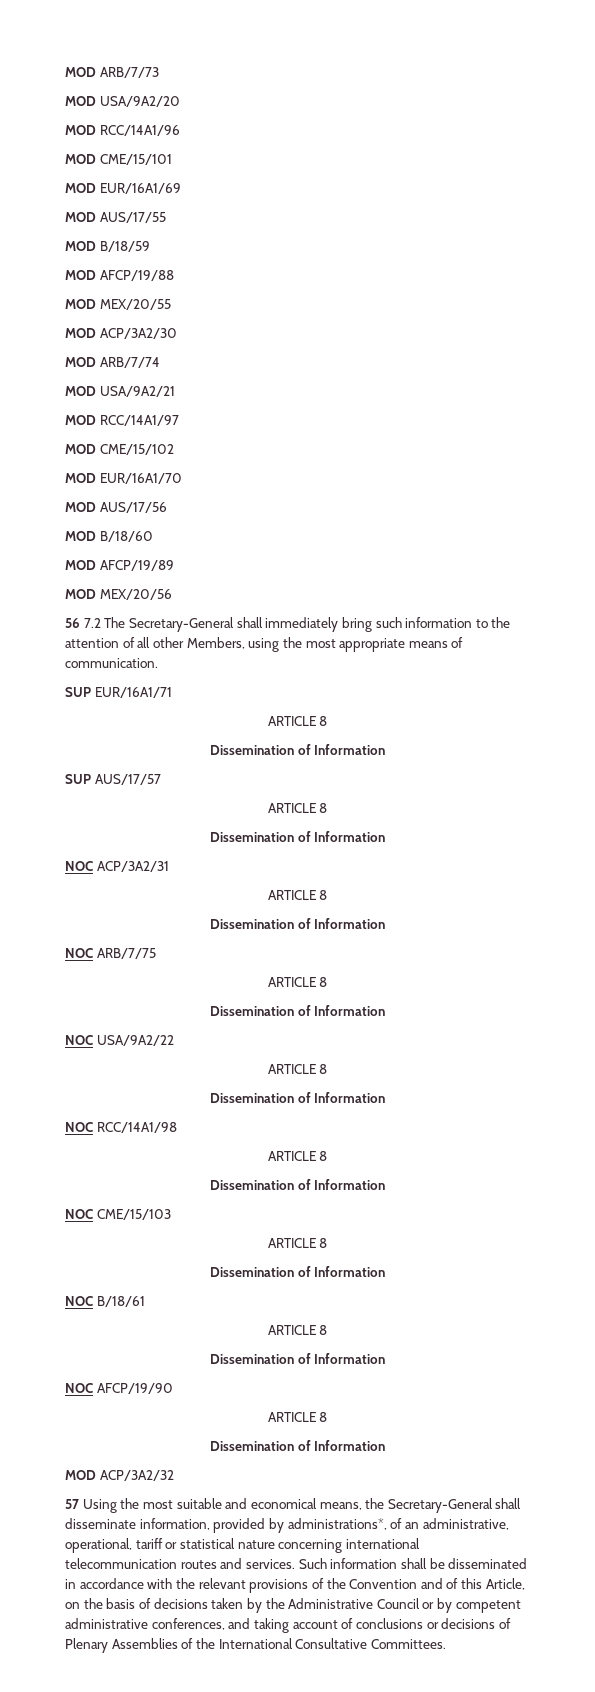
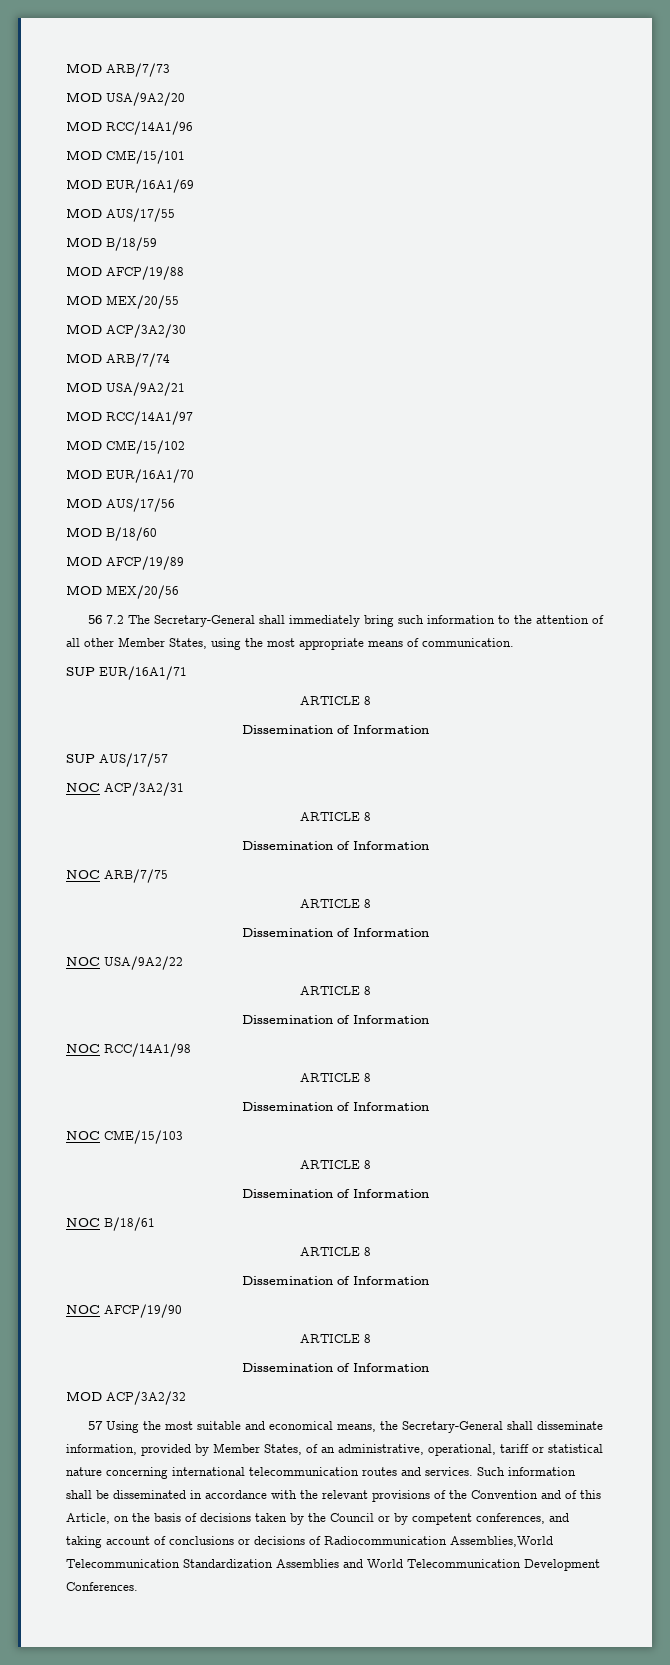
[186,637,245,649] Members, -> [118,637,207,649] Member States,
[267,803,328,813] [209,831,386,842] // ARTICLE 8 // Dissemination of Information -> (168, 760) none
[287,1518,387,1530] administrations*, -> [213,1443,302,1455] Member States,
[288,1598,374,1609] Administrative -> (326, 1517) none
[65,1618,148,1629] administrative -> (472, 1519) none
[65,1638,446,1653] Plenary Assemblies of the International Consultative Committees. -> [324,1536,553,1547] [66,1559,600,1571] [66,1582,138,1591] Radiocommunication Assemblies,World Telecommunication Standardization Assemblies and World Telecommunication Development Conferences.

